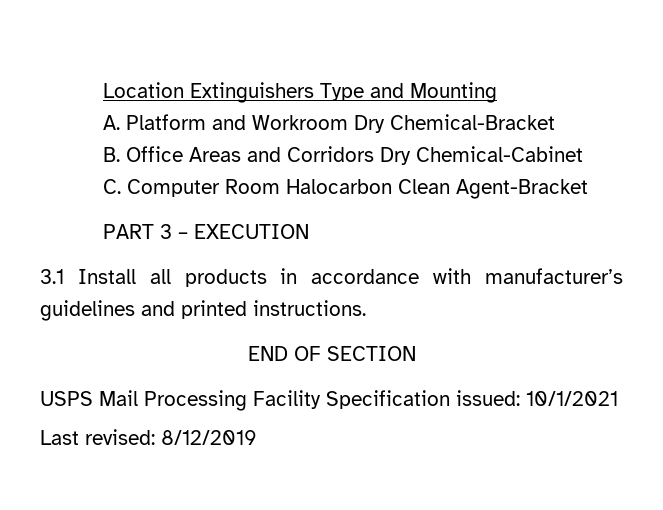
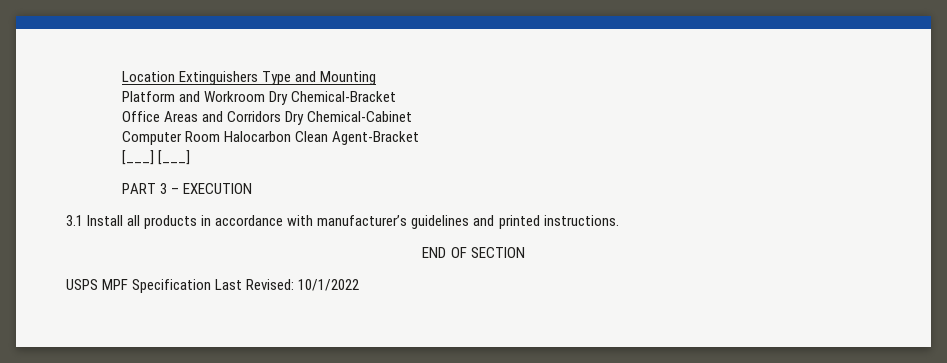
[102,115,120,130] A. -> (377, 78) none
[102,147,120,162] B. -> (397, 96) none
[102,179,121,194] C. -> (413, 116) none
(588, 189) none -> [122,150,191,165] // [___] [___]
[99,390,618,411] [40,429,257,445] Mail Processing Facility Specification issued: 10/1/2021 // Last revised: 8/12/2019 -> [102,279,360,293] MPF Specification Last Revised: 10/1/2022

